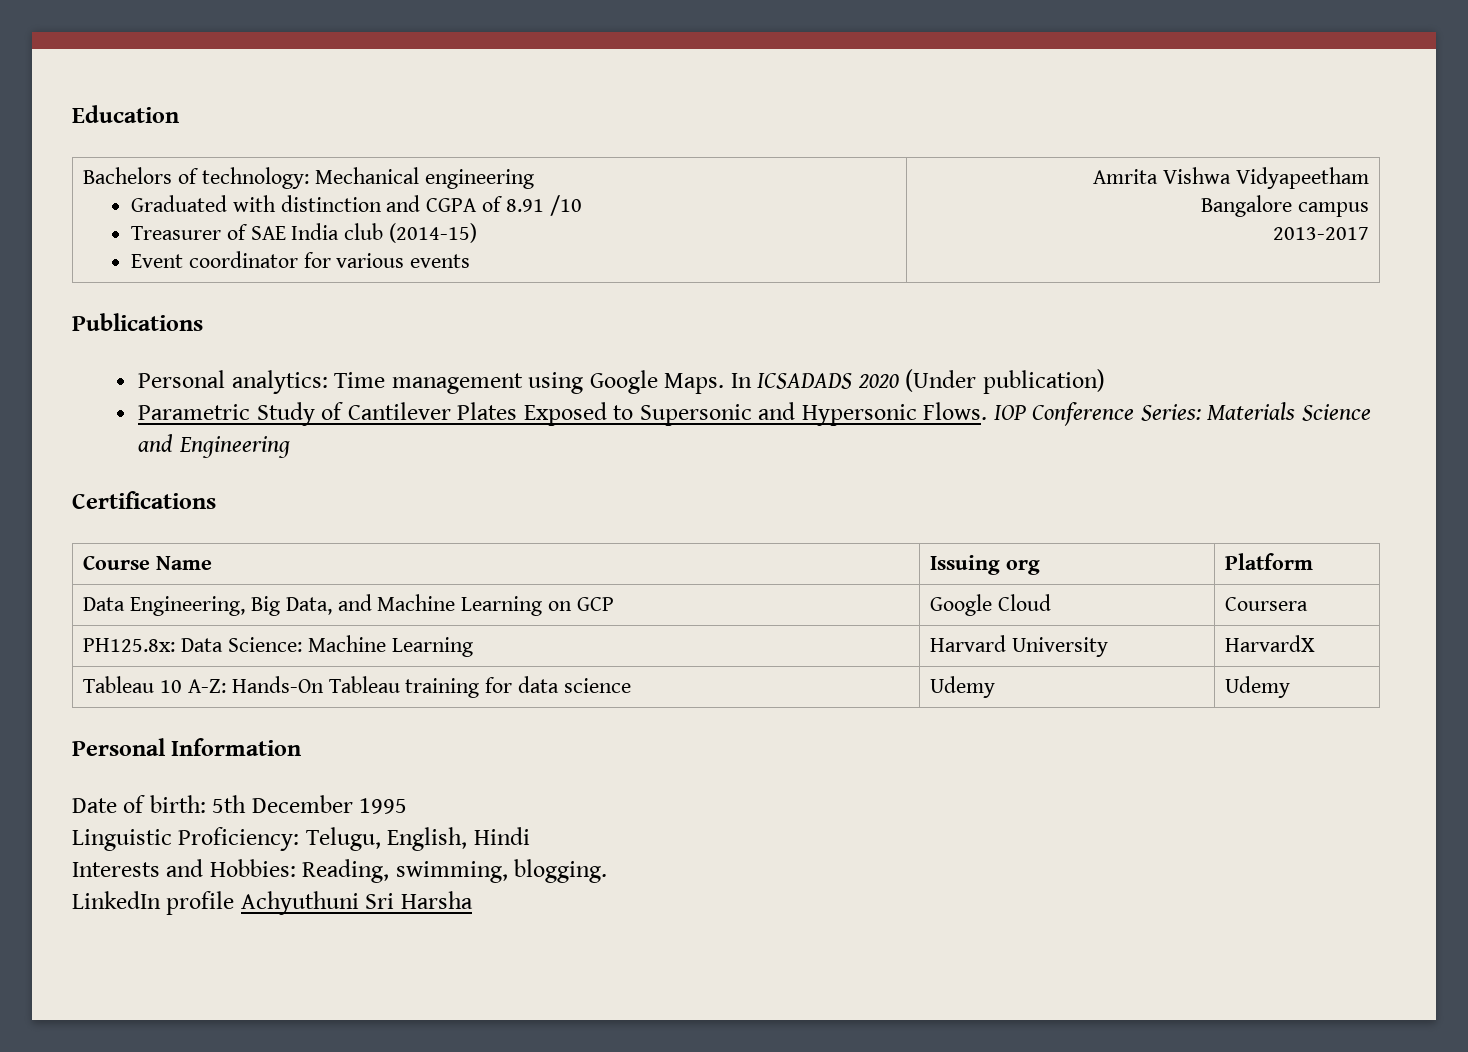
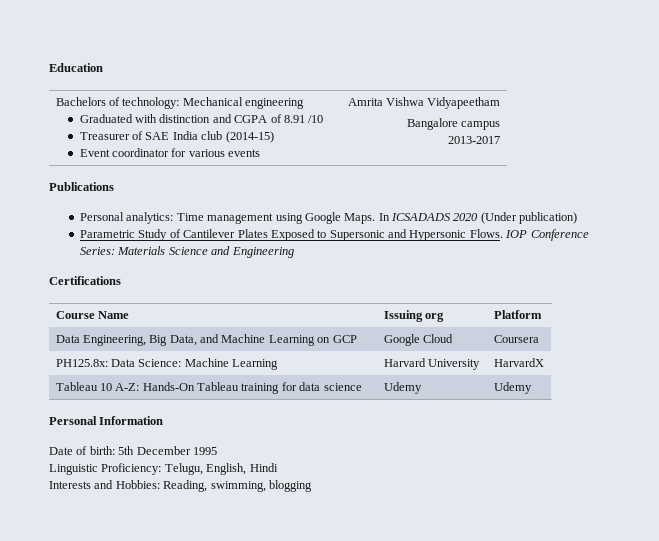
[514,859,608,883] [72,891,473,915] blogging. // LinkedIn profile Achyuthuni Sri Harsha -> [268,480,312,492] blogging

